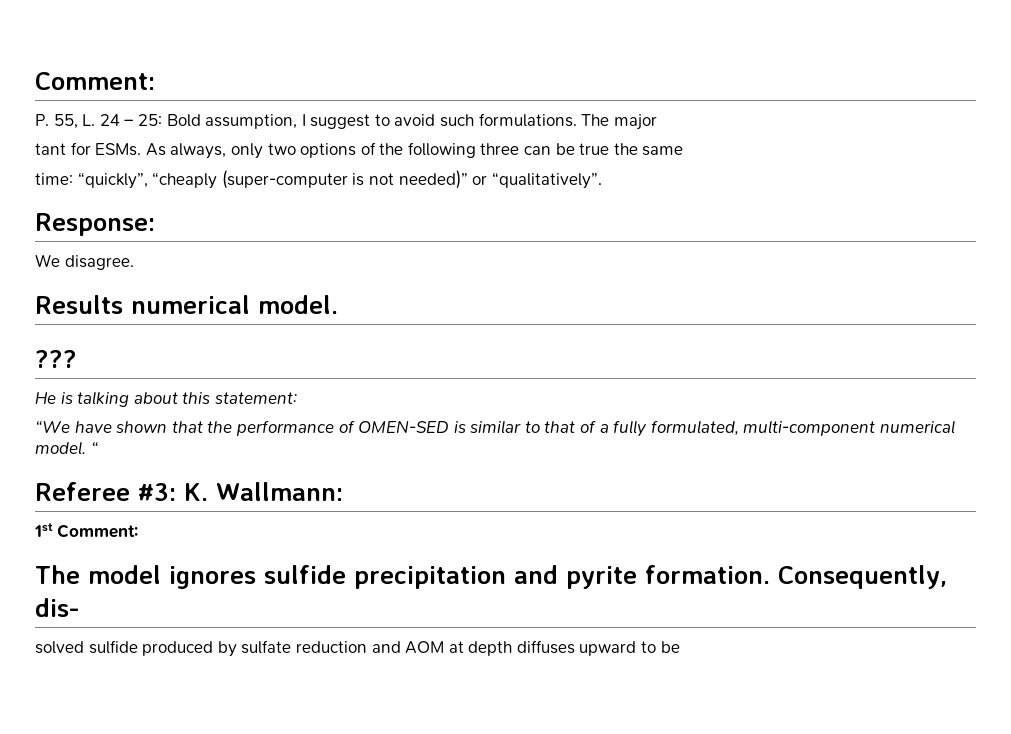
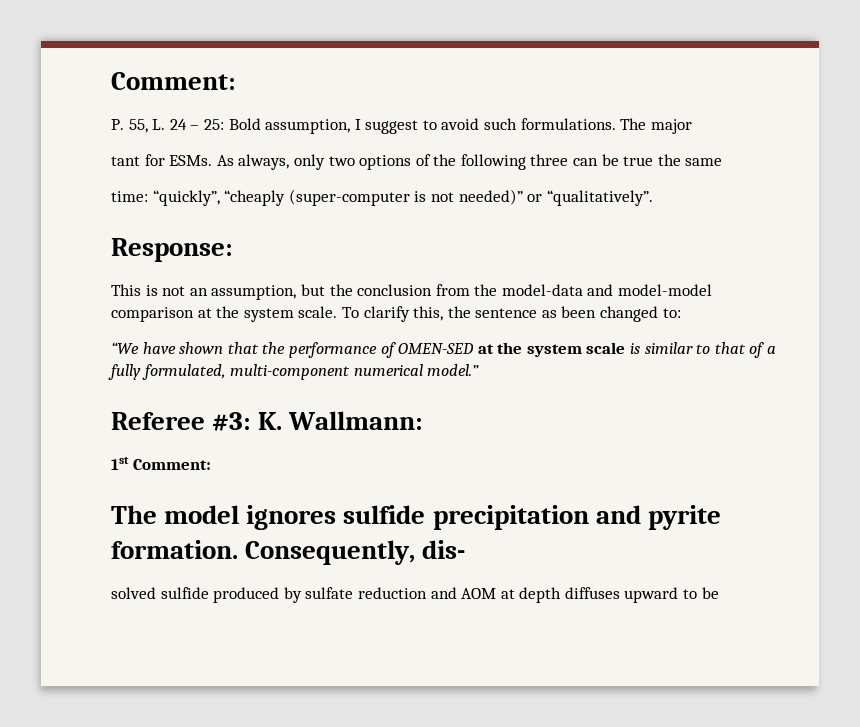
[35,254,134,270] [35,295,338,314] [35,350,77,368] [35,391,297,407] We disagree. // Results numerical model. // ??? // He is talking about this statement: -> [111,284,713,300] [111,306,681,322] This is not an assumption, but the conclusion from the model-data and model-model comparison at the system scale. To clarify this, the sentence as been changed to:
(450, 427) none -> [477,342,626,357] at the system scale
[35,441,98,455] model. “ -> [427,364,480,376] model.”

